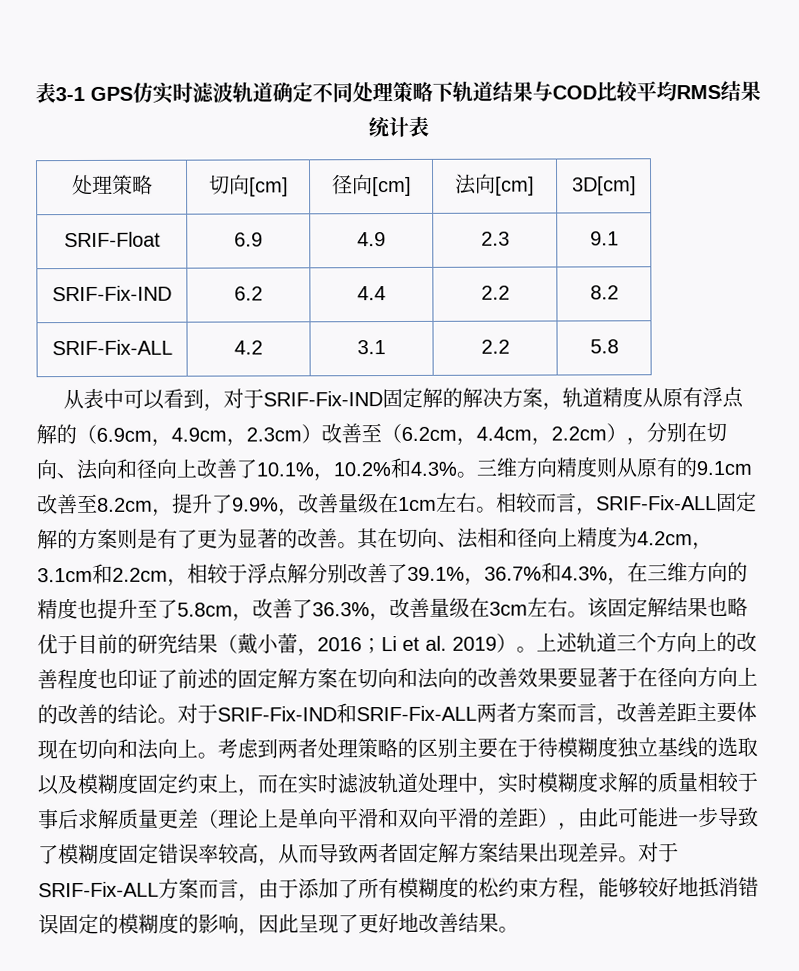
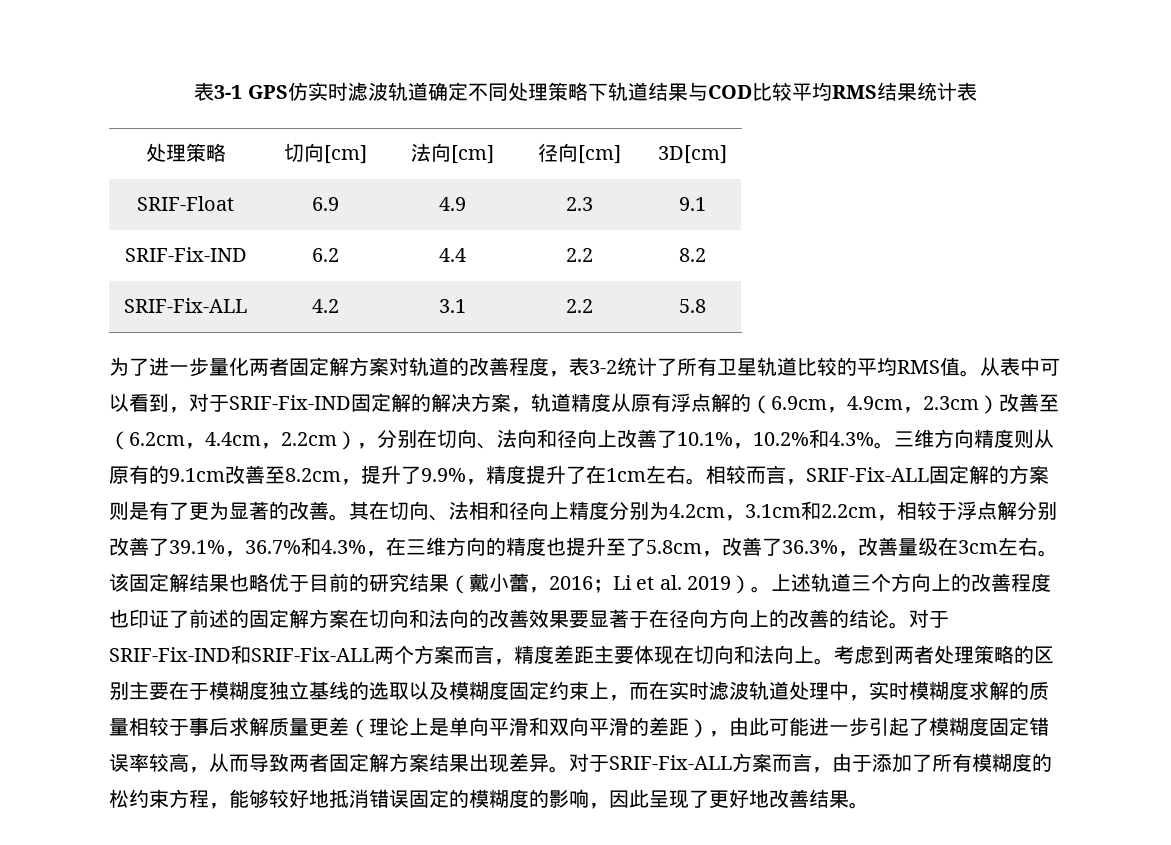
[331,174,412,197] [455,173,477,195] 径向[cm] | 法 -> [410,143,494,164] [537,143,558,162] 法向[cm] | 径
(619, 346) none -> [109,357,980,377] 为了进一步量化两者固定解方案对轨道的改善程度，表3-2统计了所有卫星轨道比较的平均RMS值。
[298,493,379,514] 改善量级 -> [486,465,586,484] 精度提升了
(618, 537) none -> [609,501,649,520] 分别
[496,702,657,726] 者方案而言，改善 -> [394,645,554,665] 个方案而言，精度
[537,737,558,758] 待 -> (209, 691) none
[718,806,759,828] 导致 -> [869,717,909,736] 引起

